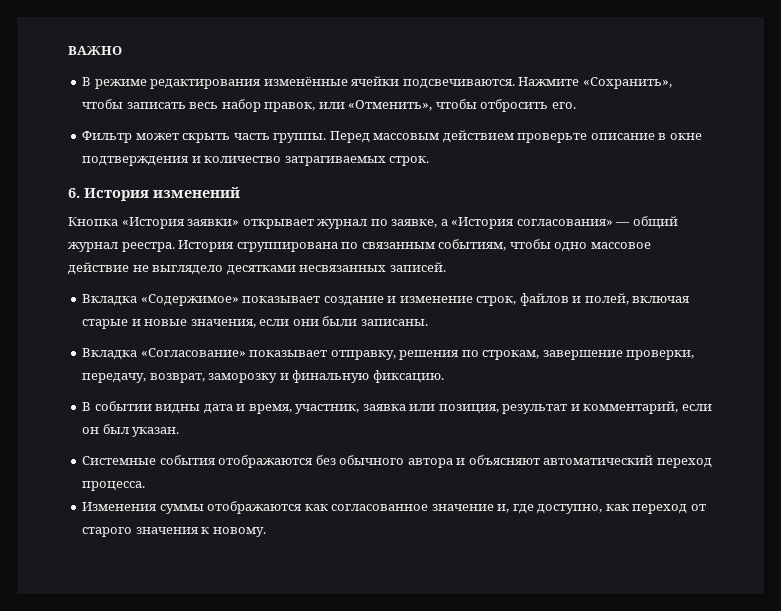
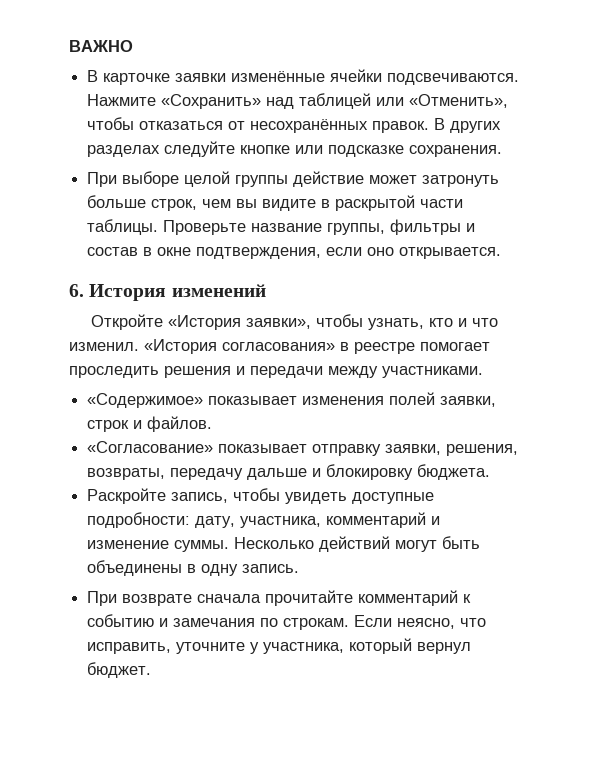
[94,79,262,89] режиме редактирования -> [103,73,227,85] карточке заявки
[582,77,672,89] [82,99,576,112] [82,130,702,143] [82,156,430,166] [68,187,240,201] [68,216,678,229] [68,239,651,252] [68,262,446,275] [82,293,691,306] [82,316,428,329] [82,348,695,360] [82,370,444,383] [82,401,712,414] [82,424,180,437] [82,455,712,468] [82,481,146,491] [82,501,706,514] [82,527,266,537] «Сохранить», чтобы записать весь набор правок, или «Отменить», чтобы отбросить его. // Фильтр может скрыть часть группы. Перед массовым действием проверьте описание в окне подтверждения и количество затрагиваемых строк. // 6. История изменений // Кнопка «История заявки» открывает журнал по заявке, а «История согласования» — общий журнал реестра. История сгруппирована по связанным событиям, чтобы одно массовое действие не выглядело десятками несвязанных записей. // Вкладка «Содержимое» показывает создание и изменение строк, файлов и полей, включая старые и новые значения, если они были записаны. // Вкладка «Согласование» показывает отправку, решения по строкам, завершение проверки, передачу, возврат, заморозку и финальную фиксацию. // В событии видны дата и время, участник, заявка или позиция, результат и комментарий, если он был указан. // Системные события отображаются без обычного автора и объясняют автоматический переход процесса. // Изменения суммы отображаются как согласованное значение и, где доступно, как переход от старого значения к новому. -> [161,93,509,109] [87,117,502,133] [87,141,503,157] [87,171,500,187] [87,195,464,211] [87,219,476,235] [87,247,502,259] [69,284,266,301] [91,314,499,330] [69,339,490,354] [69,366,483,378] [87,392,497,408] [87,416,213,432] [87,441,519,456] [87,464,491,480] [87,488,435,504] [87,512,441,528] [87,536,481,552] [87,560,300,576] [87,590,472,606] [87,614,487,630] [87,638,472,654] [87,662,152,678] «Сохранить» над таблицей или «Отменить», чтобы отказаться от несохранённых правок. В других разделах следуйте кнопке или подсказке сохранения. // При выборе целой группы действие может затронуть больше строк, чем вы видите в раскрытой части таблицы. Проверьте название группы, фильтры и состав в окне подтверждения, если оно открывается. // 6. История изменений // Откройте «История заявки», чтобы узнать, кто и что изменил. «История согласования» в реестре помогает проследить решения и передачи между участниками. // «Содержимое» показывает изменения полей заявки, строк и файлов. // «Согласование» показывает отправку заявки, решения, возвраты, передачу дальше и блокировку бюджета. // Раскройте запись, чтобы увидеть доступные подробности: дату, участника, комментарий и изменение суммы. Несколько действий могут быть объединены в одну запись. // При возврате сначала прочитайте комментарий к событию и замечания по строкам. Если неясно, что исправить, уточните у участника, который вернул бюджет.

